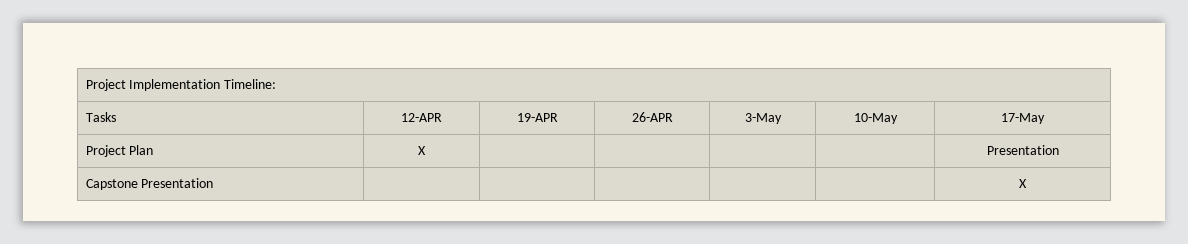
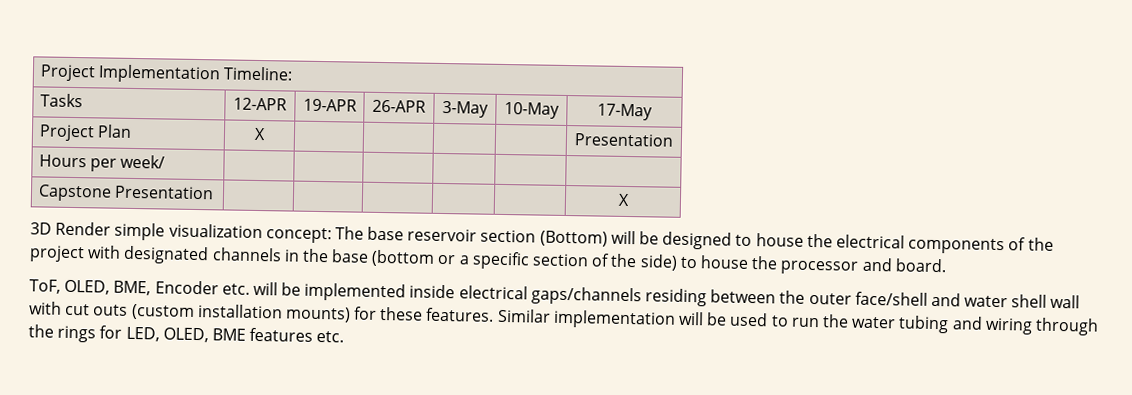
(1059, 150) none -> [38,154,166,172] // Hours per week/ | | | | | |
(1027, 183) none -> [30,221,1054,255] [29,245,947,275] [29,279,1081,309] [29,301,1099,336] [28,324,345,343] // 3D Render simple visualization concept: The base reservoir section (Bottom) will be designed to house the electrical components of the project with designated channels in the base (bottom or a specific section of the side) to house the processor and board. // ToF, OLED, BME, Encoder etc. will be implemented inside electrical gaps/channels residing between the outer face/shell and water shell wall with cut outs (custom installation mounts) for these features. Similar implementation will be used to run the water tubing and wiring through the rings for LED, OLED, BME features etc.

